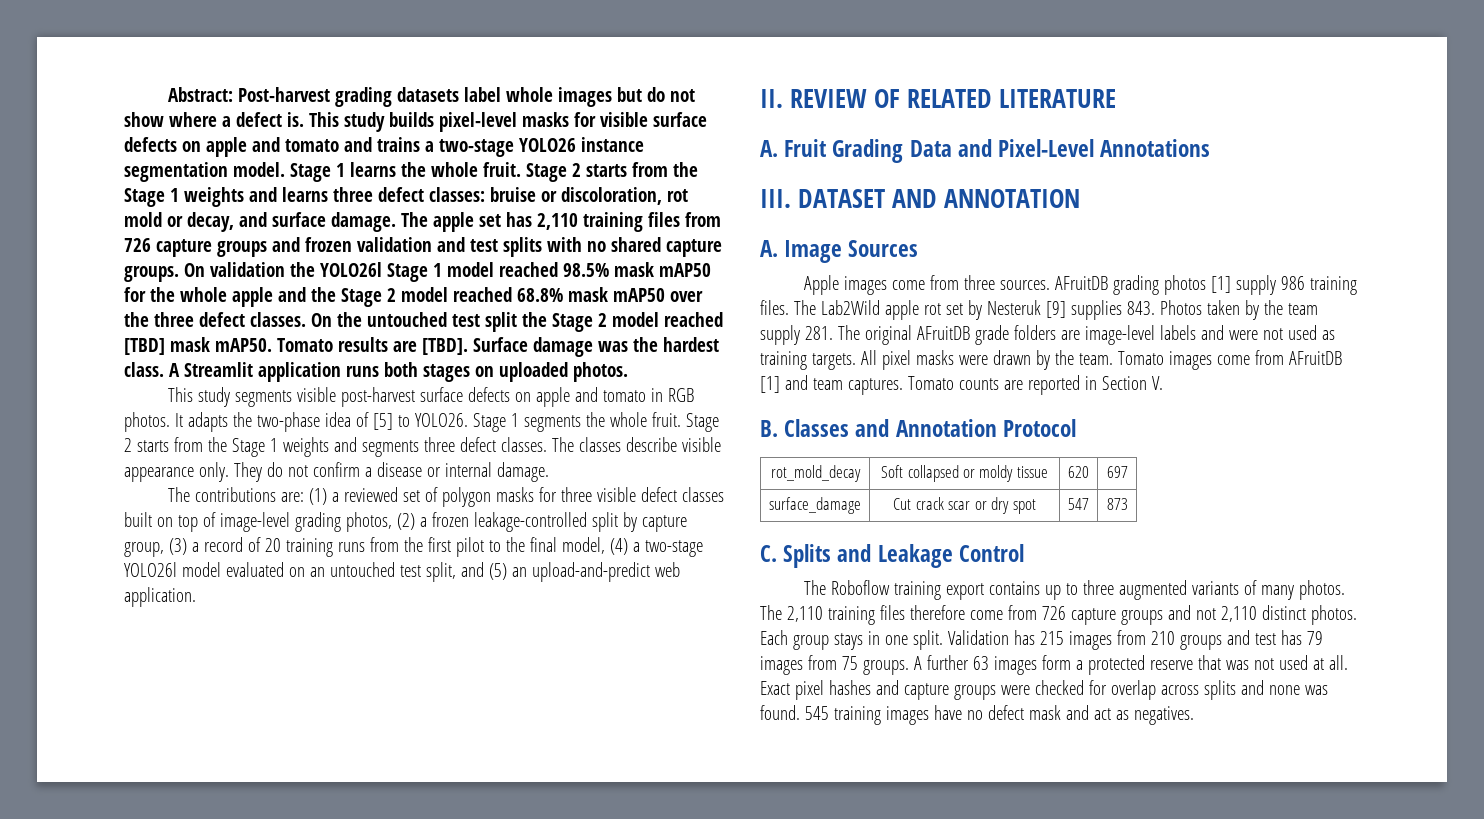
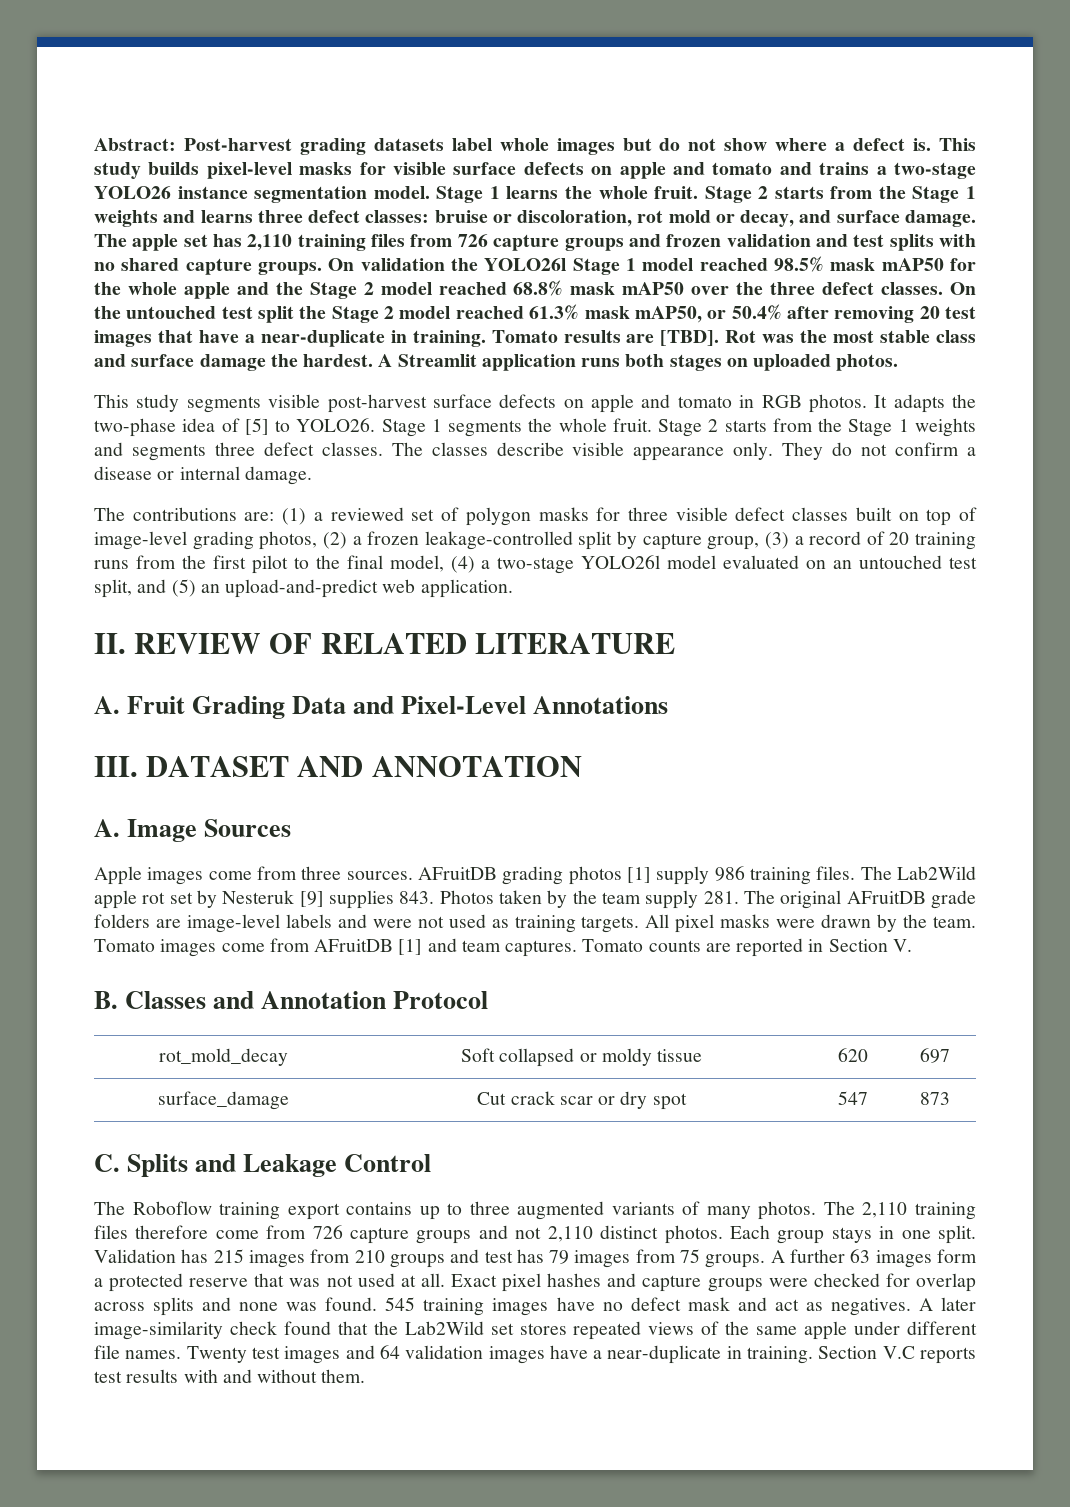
[124,337,719,357] [124,362,164,377] [TBD] mask mAP50. Tomato results are [TBD]. Surface damage was the hardest class. -> [529,304,977,323] [94,330,976,347] [94,354,374,371] 61.3% mask mAP50, or 50.4% after removing 20 test images that have a near-duplicate in training. Tomato results are [TBD]. Rot was the most stable class and surface damage the hardest.
(1194, 715) none -> [918,1297,976,1311] [94,1321,977,1340] [94,1345,976,1364] [94,1369,366,1383] A later image-similarity check found that the Lab2Wild set stores repeated views of the same apple under different file names. Twenty test images and 64 validation images have a near-duplicate in training. Section V.C reports test results with and without them.

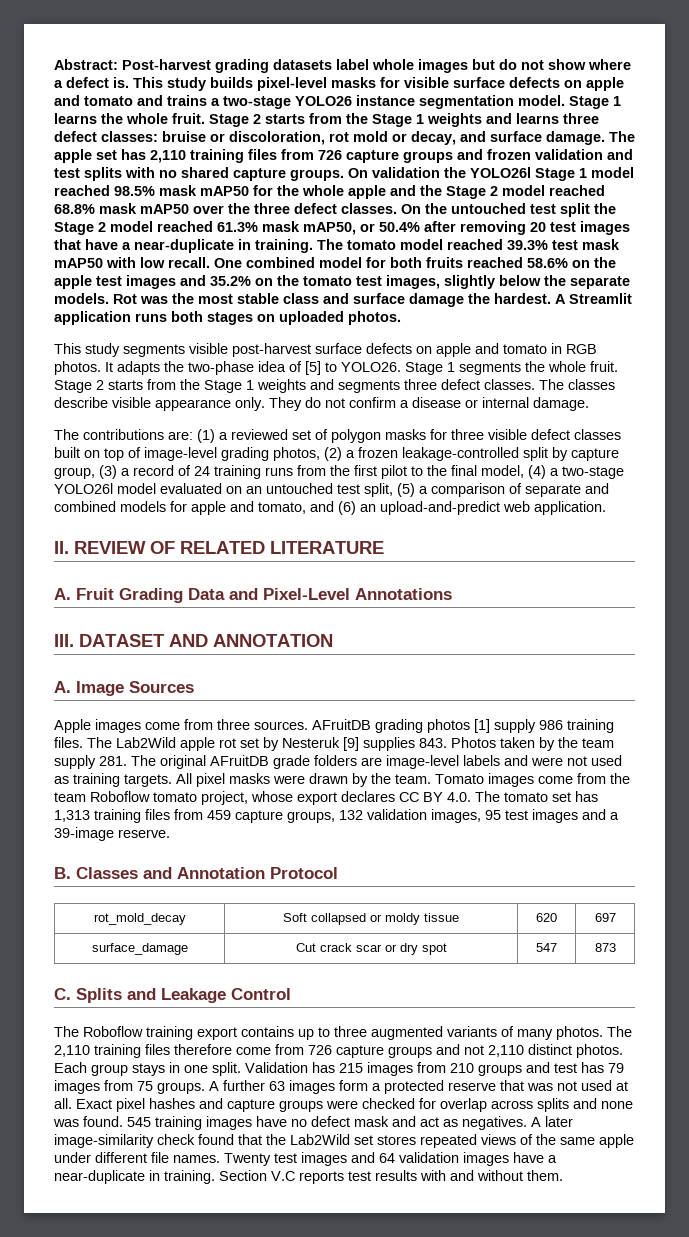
[491,330,720,346] Tomato results are [TBD]. -> [317,239,620,250] [54,257,616,268] [54,275,630,289] [54,293,109,304] The tomato model reached 39.3% test mask mAP50 with low recall. One combined model for both fruits reached 58.6% on the apple test images and 35.2% on the tomato test images, slightly below the separate models.
[889,532,910,545] 20 -> [194,466,210,476] 24
[137,579,196,597] and (5) -> [397,483,609,497] [54,501,356,515] (5) a comparison of separate and combined models for apple and tomato, and (6)
[314,938,912,957] AFruitDB [1] and team captures. Tomato counts are reported in Section V. -> [610,773,630,784] [54,791,598,805] [54,809,619,823] [54,827,170,841] the team Roboflow tomato project, whose export declares CC BY 4.0. The tomato set has 1,313 training files from 459 capture groups, 132 validation images, 95 test images and a 39-image reserve.

